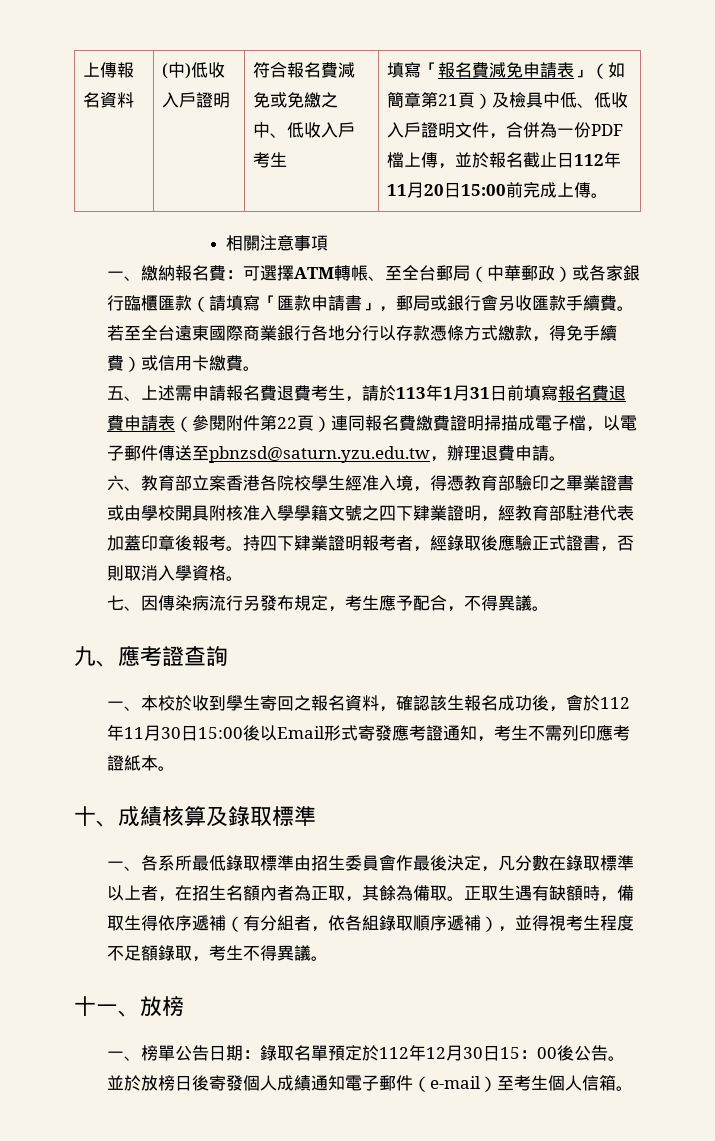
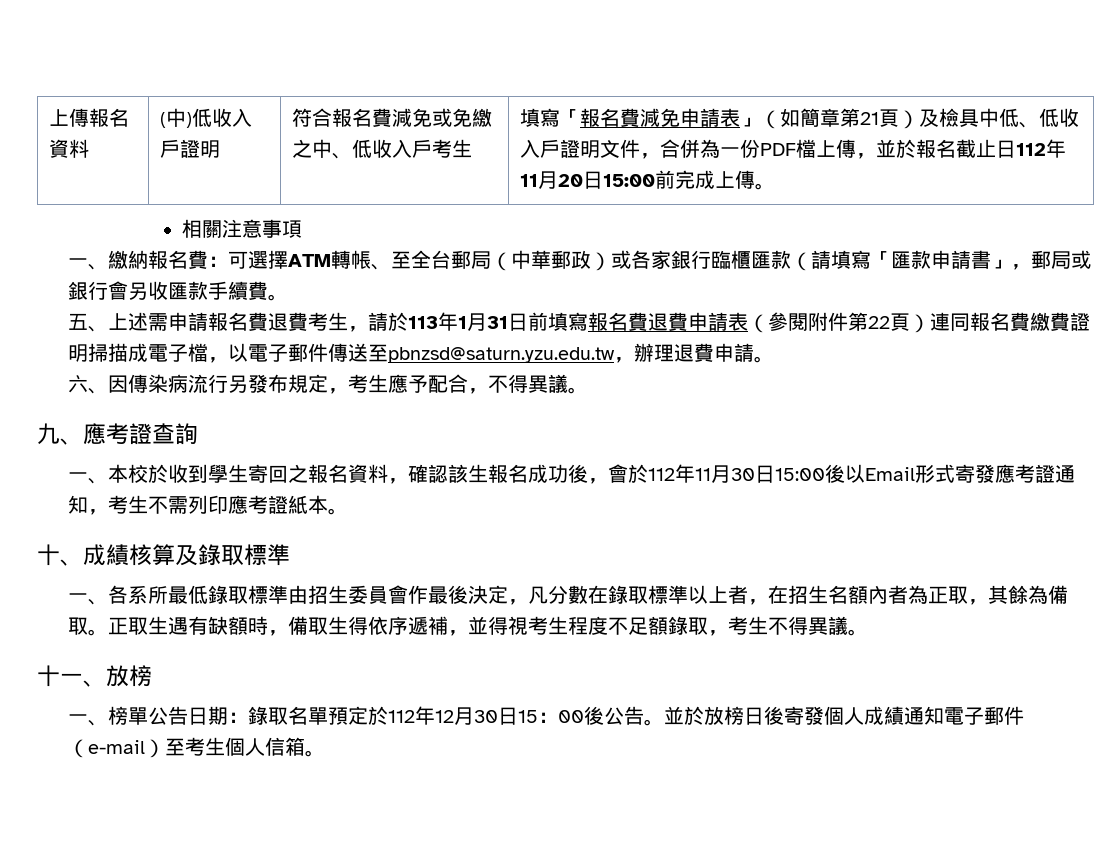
[107,325,618,342] [107,355,261,372] 若至全台遠東國際商業銀行各地分行以存款憑條方式繳款，得免手續費）或信用卡繳費。 -> (288, 297) none
[141,475,635,492] [107,505,635,522] [107,535,635,552] [107,565,244,581] [107,595,142,611] 教育部立案香港各院校學生經准入境，得憑教育部驗印之畢業證書或由學校開具附核准入學學籍文號之四下肄業證明，經教育部駐港代表加蓋印章後報考。持四下肄業證明報考者，經錄取後應驗正式證書，否則取消入學資格。 // 七、 -> (108, 391) none
[226,915,499,932] （有分組者，依各組錄取順序遞補） -> (448, 625) none

